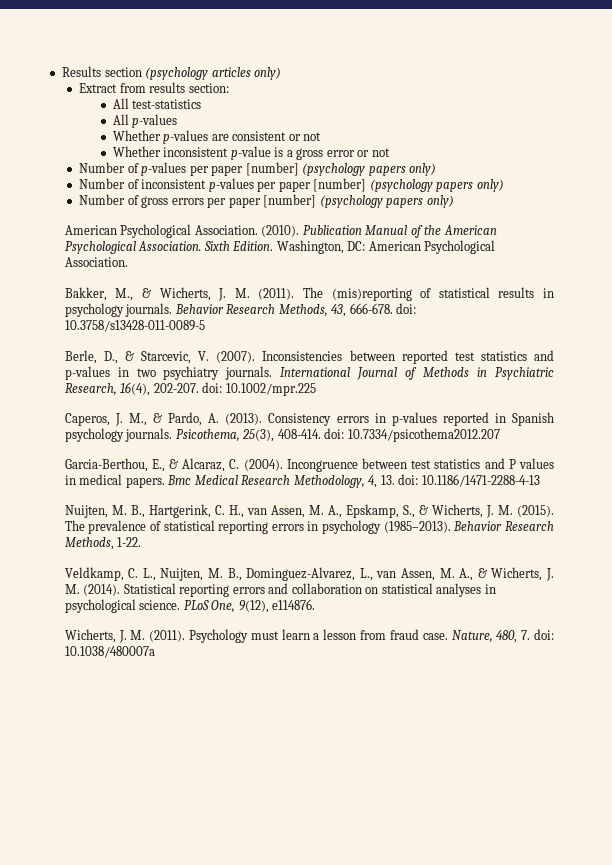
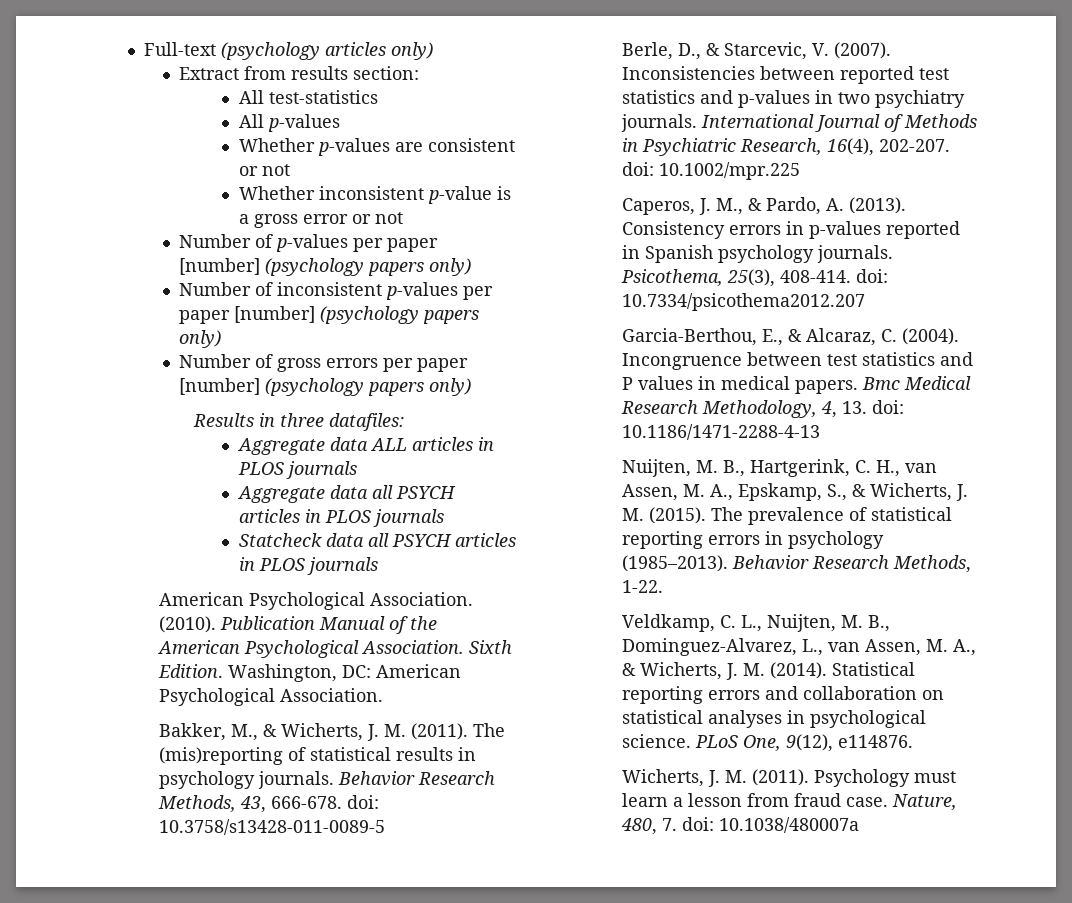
[62,66,142,77] Results section -> [144,42,217,56] Full-text
(454, 201) none -> [192,413,404,431] [236,437,494,455] [237,461,357,479] [236,485,456,503] [238,509,444,527] [238,533,516,547] [238,557,378,575] // Results in three datafiles: // Aggregate data ALL articles in PLOS journals // Aggregate data all PSYCH articles in PLOS journals // Statcheck data all PSYCH articles in PLOS journals

